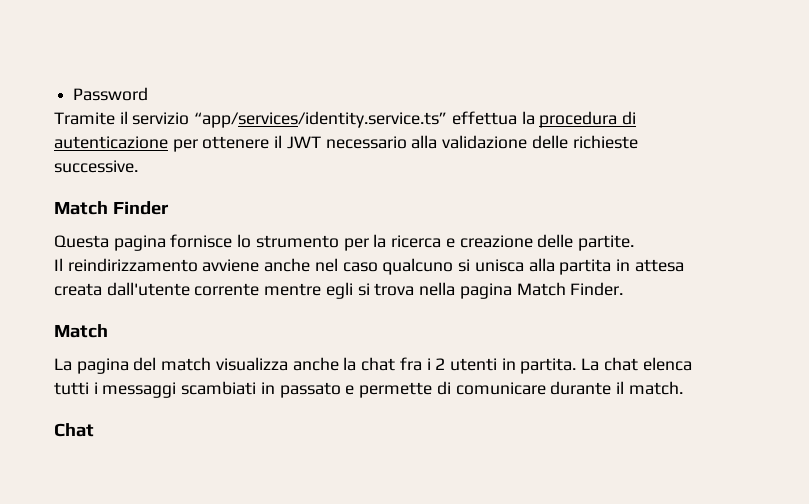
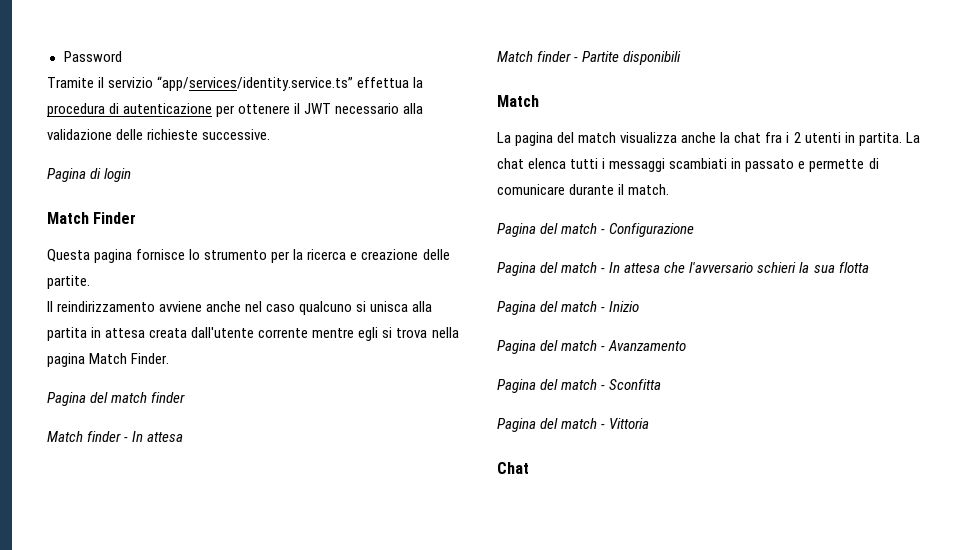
(138, 166) none -> [47,168,132,182] // Pagina di login
(624, 289) none -> [47,392,186,406] [47,431,184,442] [497,51,682,65] // Pagina del match finder // Match finder - In attesa // Match finder - Partite disponibili
(683, 388) none -> [497,223,695,237] [497,262,869,276] [497,301,640,315] [497,340,687,354] [497,379,662,393] [497,418,650,432] // Pagina del match - Configurazione // Pagina del match - In attesa che l'avversario schieri la sua flotta // Pagina del match - Inizio // Pagina del match - Avanzamento // Pagina del match - Sconfitta // Pagina del match - Vittoria

